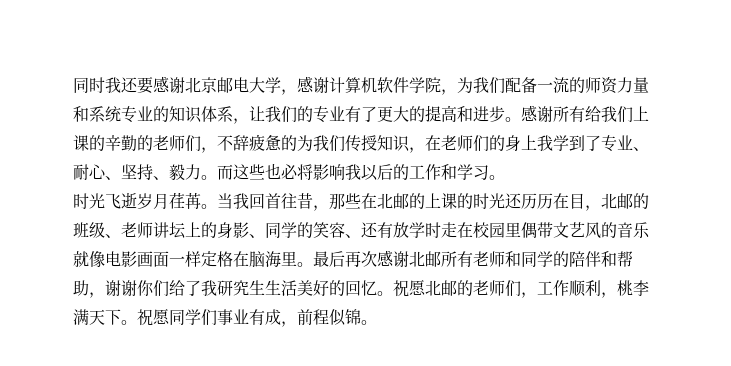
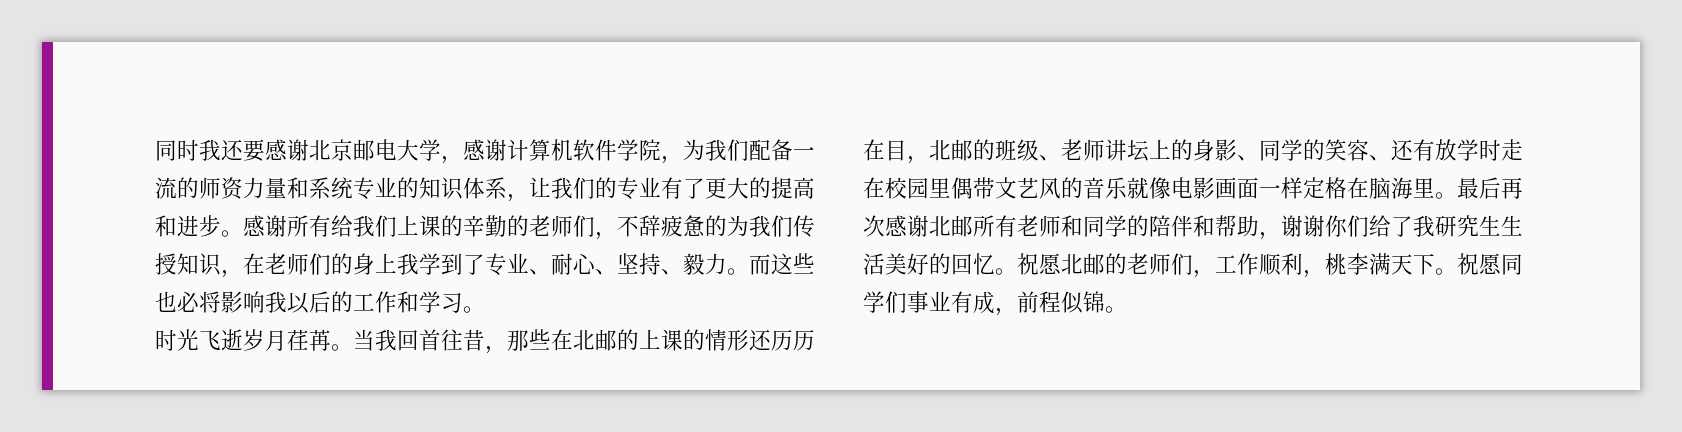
[473,193,505,209] 时光 -> [705,329,749,351] 情形

